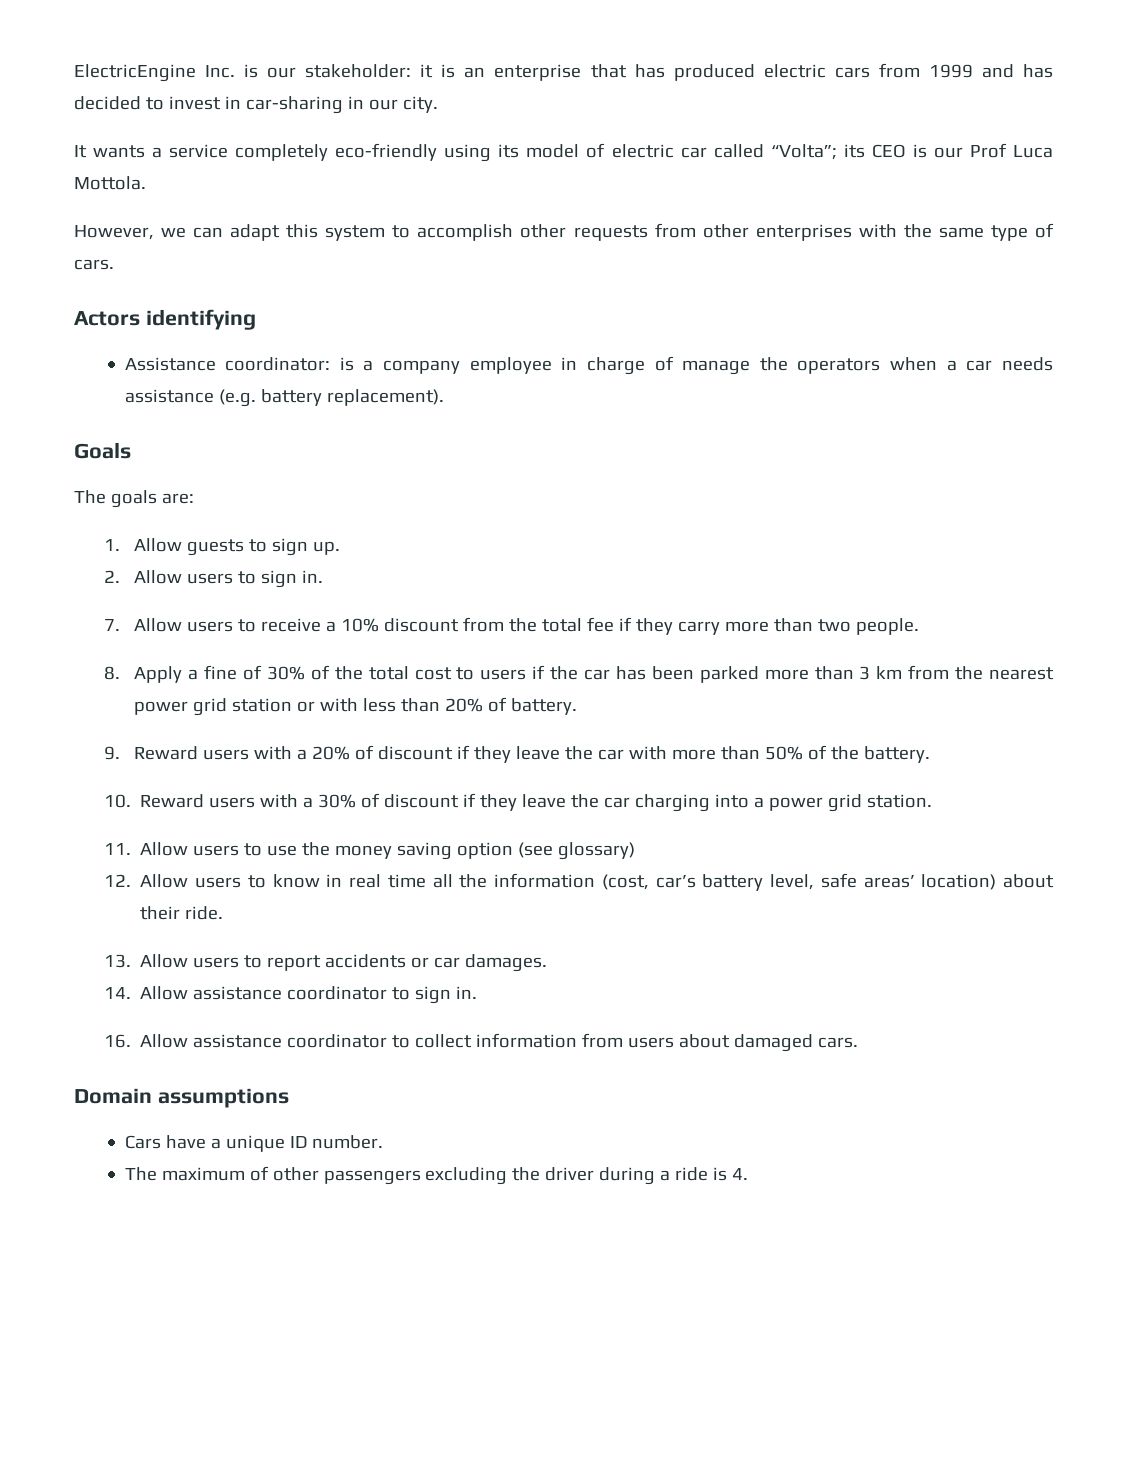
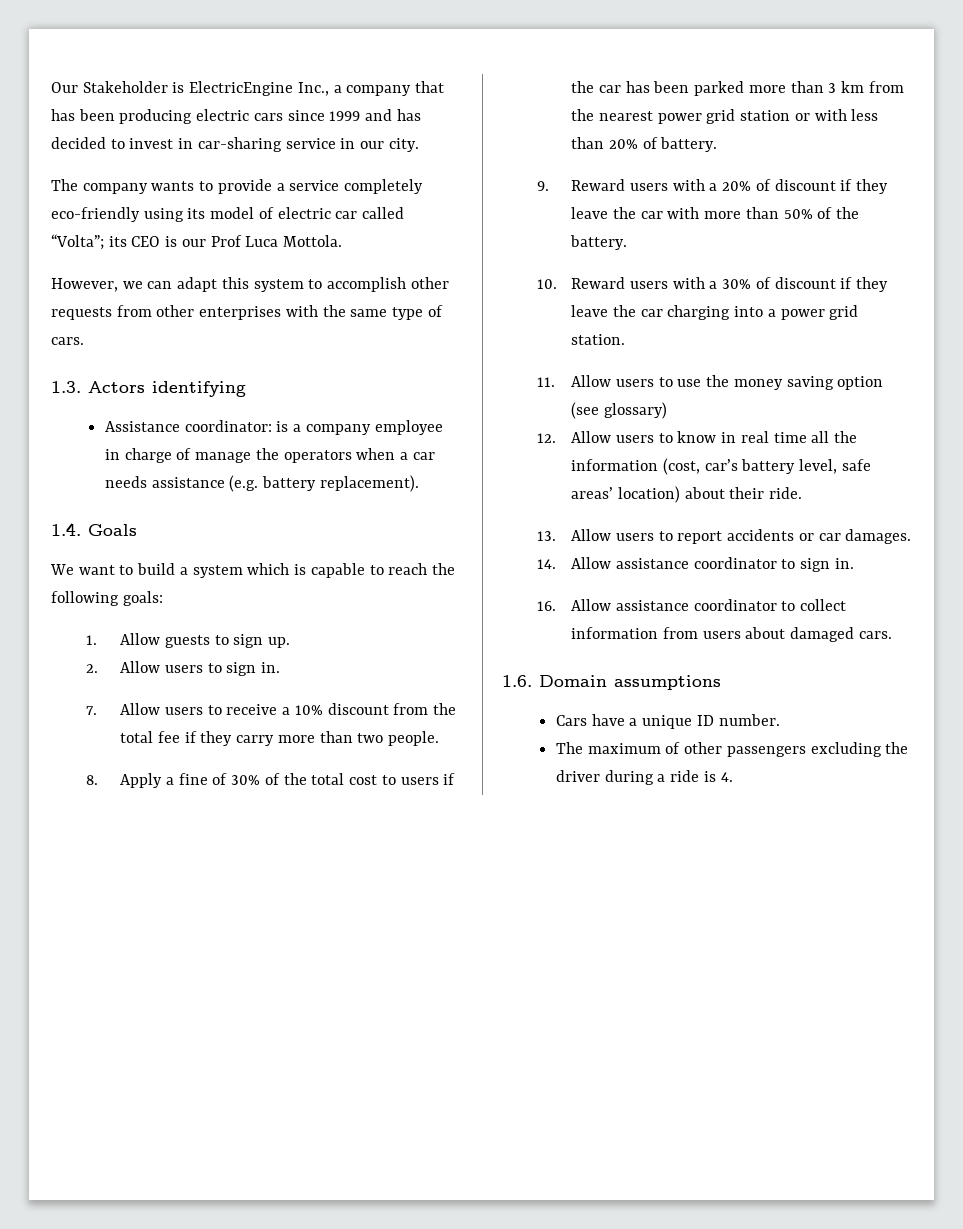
[74,64,755,82] ElectricEngine Inc. is our stakeholder: it is an enterprise that has produced -> [51,81,445,96] [51,109,193,124] Our Stakeholder is ElectricEngine Inc., a company that has been producing
[878,63,920,78] from -> [287,110,325,121] since
(343, 105) none -> [285,138,336,149] service
[74,145,146,158] It wants -> [51,179,272,194] The company wants to provide
(114, 264) none -> [51,381,81,393] 1.3.
(444, 397) none -> [51,523,81,536] 1.4.
[74,490,194,508] The goals are: -> [50,563,455,578] [51,591,163,606] We want to build a system which is capable to reach the following goals:
(859, 1042) none -> [502,675,532,687] 1.6.

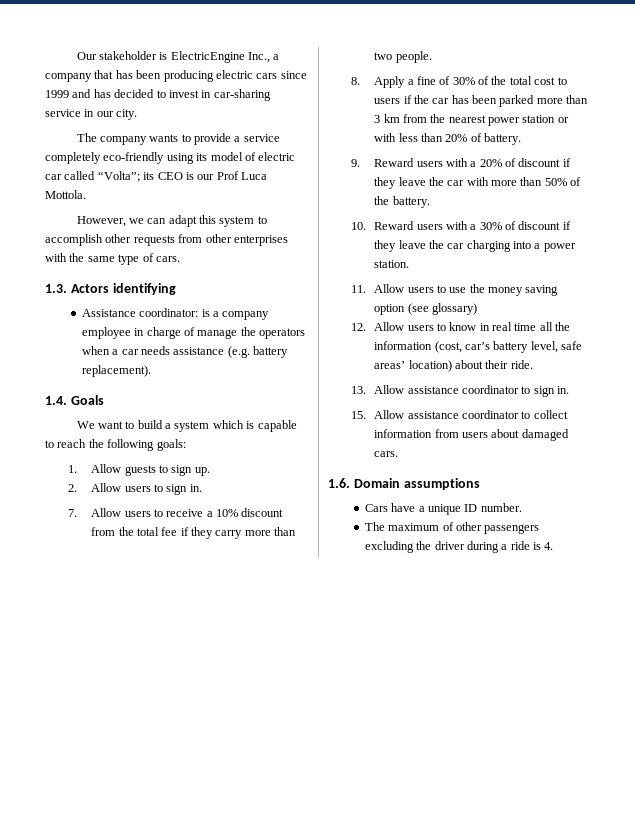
[82,81,168,93] Stakeholder -> [98,51,157,60] stakeholder
[706,109,736,124] grid -> (521, 121) none
[829,305,859,320] grid -> (576, 247) none
[616,529,912,544] [536,557,612,569] users to report accidents or car damages. // 14. Allow -> (405, 389) none
[536,601,556,611] 16. -> [351,411,367,419] 15.

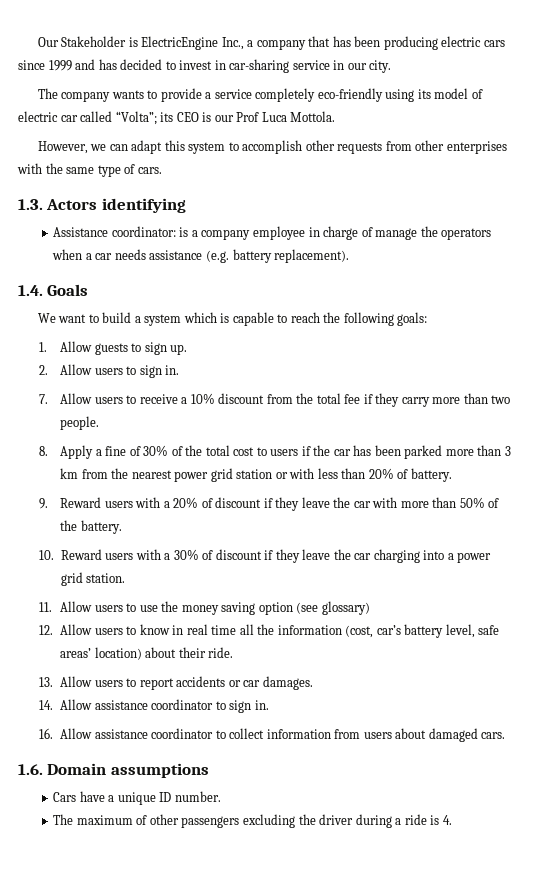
[98,51,157,60] stakeholder -> [61,36,127,47] Stakeholder
(521, 121) none -> [210,468,233,482] grid
(576, 247) none -> [60,572,83,586] grid
(405, 389) none -> [94,676,313,690] [39,699,93,710] users to report accidents or car damages. // 14. Allow
[351,411,367,419] 15. -> [39,728,54,739] 16.

